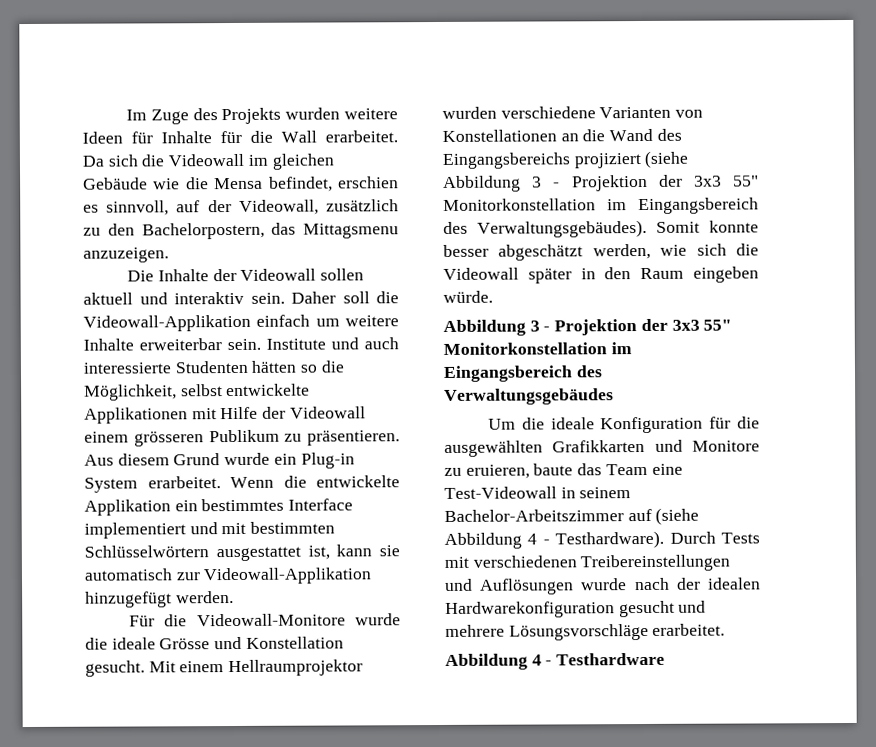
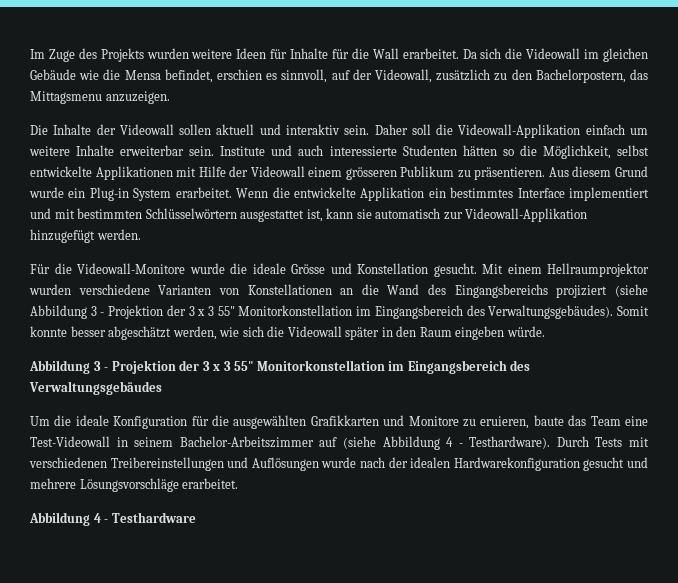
[693,175,722,187] 3x3 -> [188,306,215,316] 3 x 3
[671,319,700,331] 3x3 -> [202,361,231,371] 3 x 3

